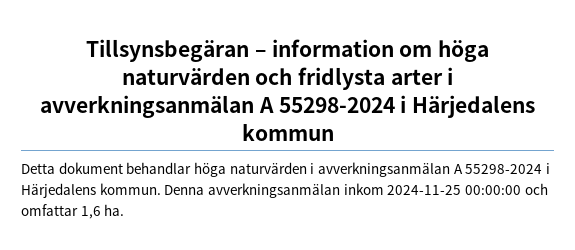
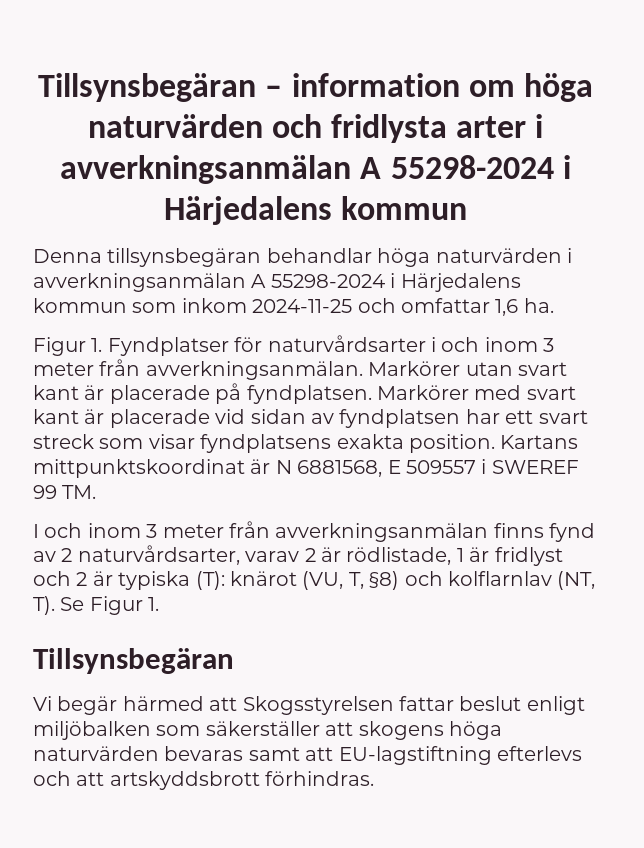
[21,162,123,174] Detta dokument -> [33,248,262,267] Denna tillsynsbegäran
[99,183,340,198] kommun. Denna avverkningsanmälan -> [33,298,177,313] kommun som
[464,185,521,195] 00:00:00 -> (353, 306) none
(125, 210) none -> [33,335,555,356] [33,359,567,380] [33,383,576,404] [33,409,588,428] [33,434,579,453] [33,459,579,478] [33,485,97,499] [33,521,596,542] [33,545,563,566] [33,571,596,590] [33,596,160,615] [33,648,234,674] [33,696,585,715] [33,721,502,740] [33,746,582,765] [33,771,375,790] // Figur 1. Fyndplatser för naturvårdsarter i och inom 3 meter från avverkningsanmälan. Markörer utan svart kant är placerade på fyndplatsen. Markörer med svart kant är placerade vid sidan av fyndplatsen har ett svart streck som visar fyndplatsens exakta position. Kartans mittpunktskoordinat är N 6881568, E 509557 i SWEREF 99 TM. // I och inom 3 meter från avverkningsanmälan finns fynd av 2 naturvårdsarter, varav 2 är rödlistade, 1 är fridlyst och 2 är typiska (T): knärot (VU, T, §8) och kolflarnlav (NT, T). Se Figur 1. // Tillsynsbegäran // Vi begär härmed att Skogsstyrelsen fattar beslut enligt miljöbalken som säkerställer att skogens höga naturvärden bevaras samt att EU-lagstiftning efterlevs och att artskyddsbrott förhindras.

